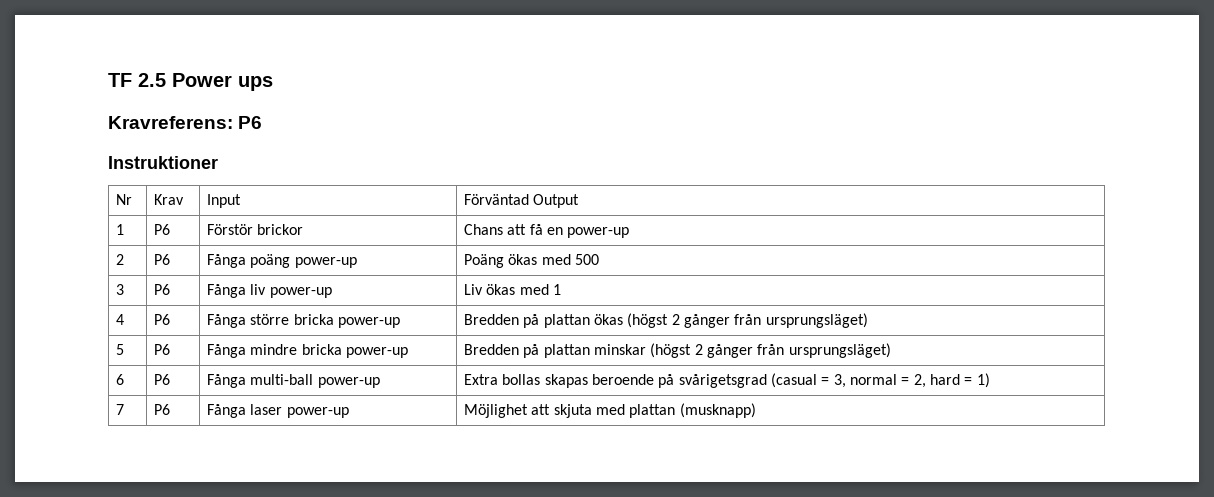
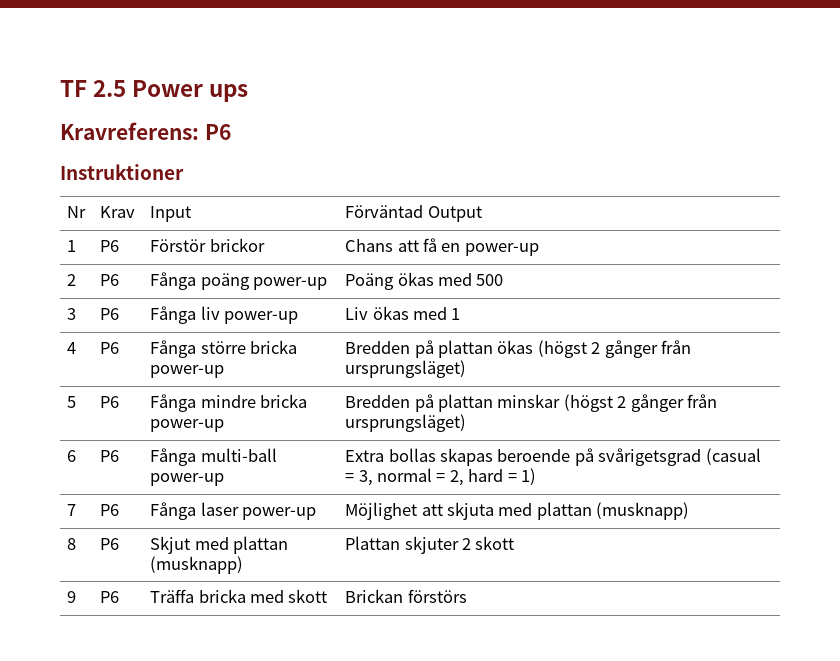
(756, 410) none -> [67,538,77,550] [100,538,120,550] [150,536,289,554] [150,556,244,574] [345,536,515,554] [67,591,77,603] [100,591,120,603] [150,589,328,603] [345,589,467,603] // 8 | P6 | Skjut med plattan (musknapp) | Plattan skjuter 2 skott // 9 | P6 | Träffa bricka med skott | Brickan förstörs

